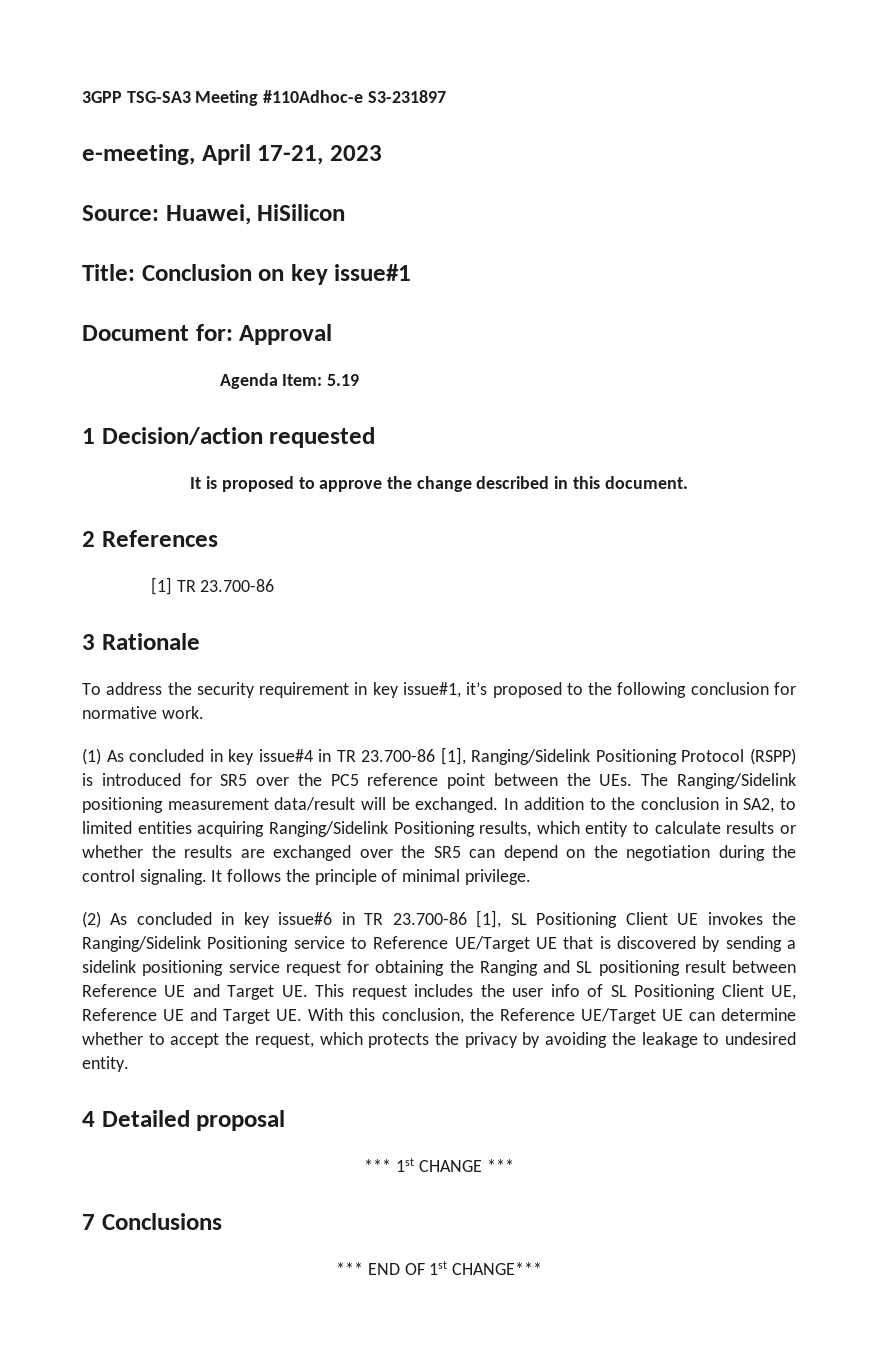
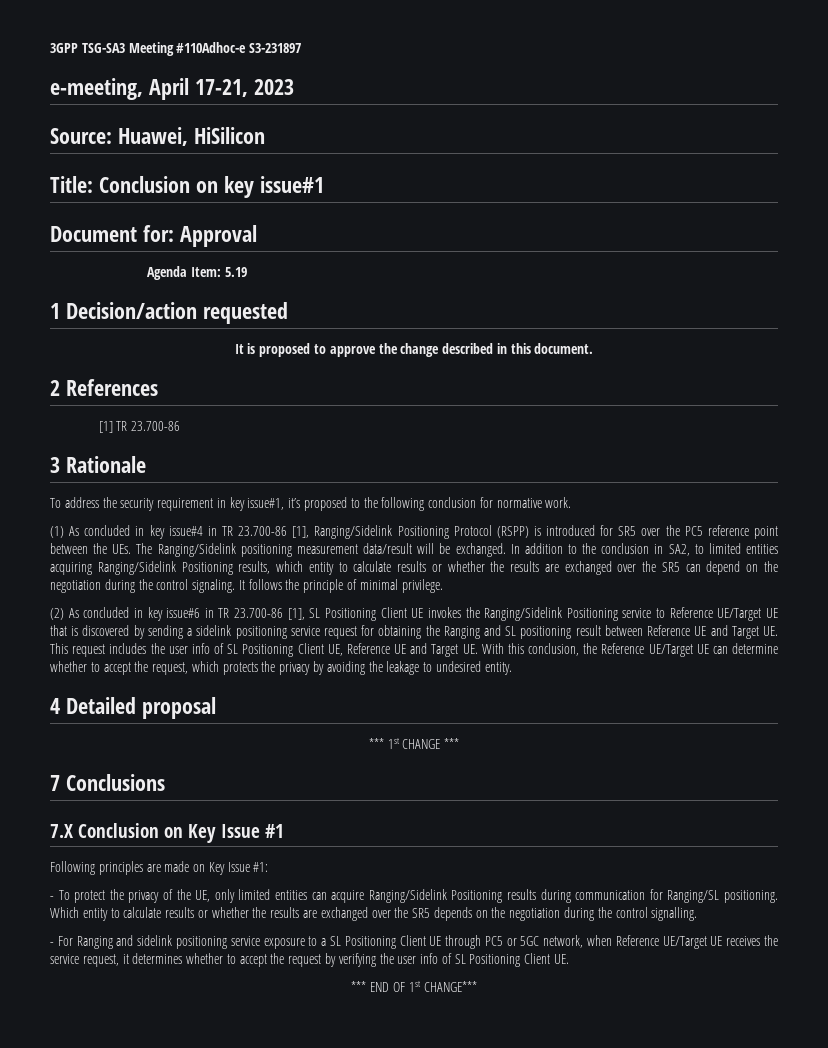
(222, 1221) none -> [50,823,284,843] [50,861,269,875] [50,889,778,903] [50,907,698,921] [50,935,778,949] [50,953,570,967] // 7.X Conclusion on Key Issue #1 // Following principles are made on Key Issue #1: // - To protect the privacy of the UE, only limited entities can acquire Ranging/Sidelink Positioning results during communication for Ranging/SL positioning. Which entity to calculate results or whether the results are exchanged over the SR5 depends on the negotiation during the control signalling. // - For Ranging and sidelink positioning service exposure to a SL Positioning Client UE through PC5 or 5GC network, when Reference UE/Target UE receives the service request, it determines whether to accept the request by verifying the user info of SL Positioning Client UE.

